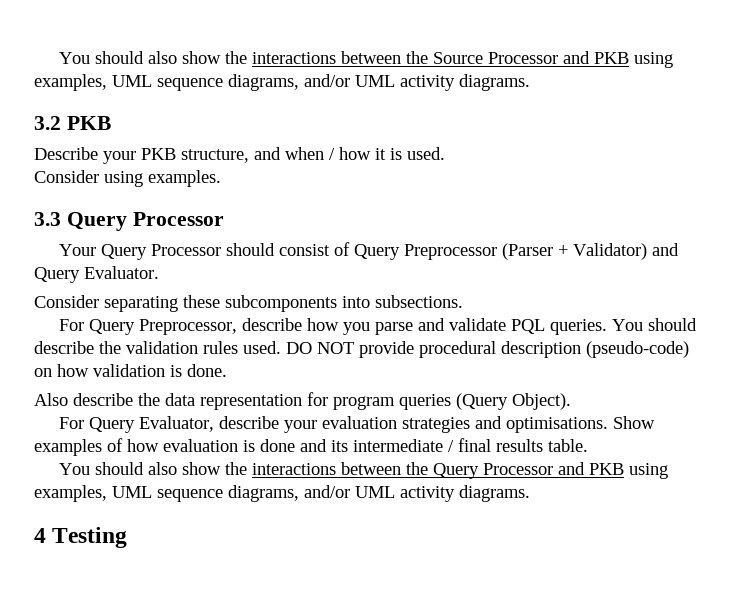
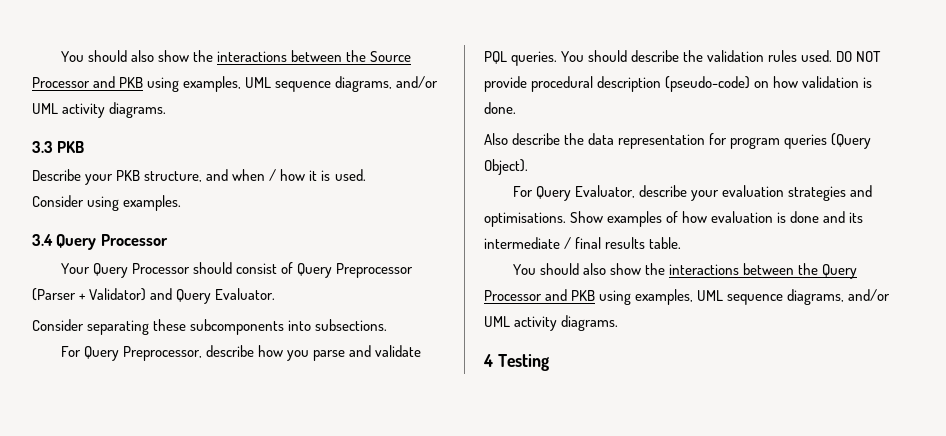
[34,116,61,130] 3.2 -> [32,141,53,153] 3.3
[34,212,61,226] 3.3 -> [32,234,53,246] 3.4

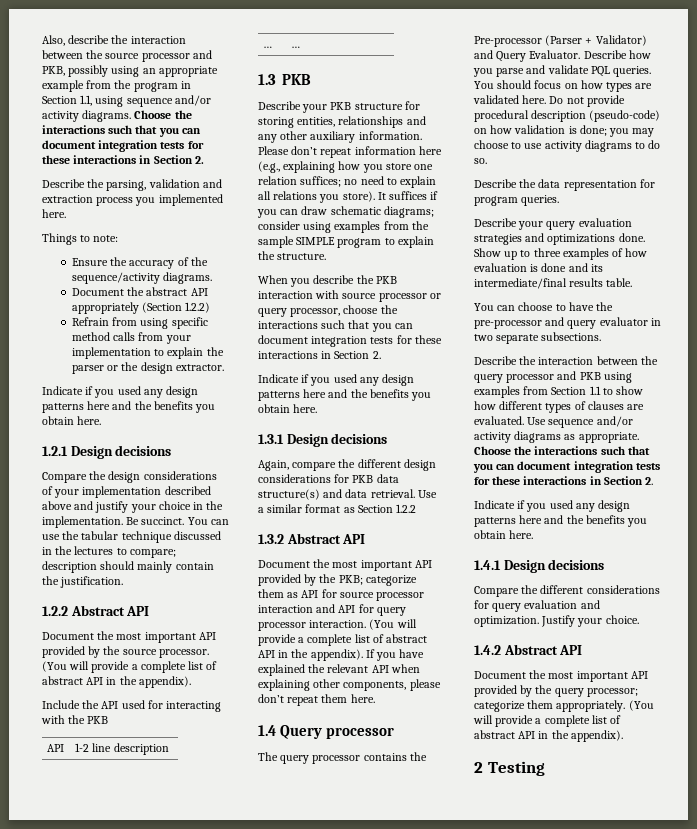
[60,50,412,62] [32,76,439,92] [32,102,167,118] [32,141,85,153] [32,169,366,185] [32,195,182,211] [32,234,168,250] [60,262,414,278] You should also show the interactions between the Source Processor and PKB using examples, UML sequence diagrams, and/or UML activity diagrams. // 3.3 PKB // Describe your PKB structure, and when / how it is used. // Consider using examples. // 3.4 Query Processor // Your Query Processor should consist of Query Preprocessor -> [42,35,186,46] [42,50,212,62] [42,65,218,77] [42,80,191,92] [42,95,211,107] [42,110,192,122] [42,125,201,137] [42,140,204,152] [42,155,204,164] [42,179,222,191] [42,194,223,206] [42,209,66,218] [42,233,119,245] [71,257,208,269] [71,272,213,284] [71,287,208,296] [71,302,211,314] [71,317,208,329] [71,332,191,344] [71,347,224,359] [71,362,224,374] [42,386,199,398] [42,401,216,413] [42,416,102,425] [42,445,172,459] [42,471,217,483] [42,486,211,498] [42,501,224,513] [42,516,229,528] [42,531,221,543] [42,546,176,558] [42,561,214,573] [42,576,124,588] [42,605,150,616] [42,631,216,643] [42,646,209,658] [42,661,218,673] [42,676,191,688] [42,700,222,712] [41,715,109,724] [47,744,65,752] [75,743,169,755] [263,46,273,48] [291,46,301,48] [258,74,311,85] [258,101,420,113] [258,116,426,128] [258,131,422,143] [258,146,442,158] [258,161,434,173] [258,176,437,188] [258,191,439,203] [257,206,434,218] [258,221,429,233] [258,236,434,248] [258,251,327,260] [258,275,397,287] [258,290,441,302] [258,305,398,317] [258,320,413,332] [258,335,442,347] [258,351,381,359] [258,374,415,386] [258,389,432,401] [258,404,318,413] [258,433,388,447] [258,459,436,471] [258,474,399,483] [258,489,437,500] [258,504,417,513] [258,533,366,544] [258,559,432,571] [258,574,417,586] [258,589,425,601] [258,604,406,616] [258,619,417,631] [258,634,428,646] [258,649,425,661] [258,664,420,676] [258,679,441,691] [258,694,375,706] [258,725,395,739] [258,752,427,764] [474,36,542,47] Also, describe the interaction between the source processor and PKB, possibly using an appropriate example from the program in Section 1.1, using sequence and/or activity diagrams. Choose the interactions such that you can document integration tests for these interactions in Section 2. // Describe the parsing, validation and extraction process you implemented here. // Things to note: // Ensure the accuracy of the sequence/activity diagrams. // Document the abstract API appropriately (Section 1.2.2) // Refrain from using specific method calls from your implementation to explain the parser or the design extractor. // Indicate if you used any design patterns here and the benefits you obtain here. // 1.2.1 Design decisions // Compare the design considerations of your implementation described above and justify your choice in the implementation. Be succinct. You can use the tabular technique discussed in the lectures to compare; description should mainly contain the justification. // 1.2.2 Abstract API // Document the most important API provided by the source processor. (You will provide a complete list of abstract API in the appendix). // Include the API used for interacting with the PKB // API | 1-2 line description // … | … // 1.3 PKB // Describe your PKB structure for storing entities, relationships and any other auxiliary information. Please don’t repeat information here (e.g., explaining how you store one relation suffices; no need to explain all relations you store). It suffices if you can draw schematic diagrams; consider using examples from the sample SIMPLE program to explain the structure. // When you describe the PKB interaction with source processor or query processor, choose the interactions such that you can document integration tests for these interactions in Section 2. // Indicate if you used any design patterns here and the benefits you obtain here. // 1.3.1 Design decisions // Again, compare the different design considerations for PKB data structure(s) and data retrieval. Use a similar format as Section 1.2.2 // 1.3.2 Abstract API // Document the most important API provided by the PKB; categorize them as API for source processor interaction and API for query processor interaction. (You will provide a complete list of abstract API in the appendix). If you have explained the relevant API when explaining other components, please don’t repeat them here. // 1.4 Query processor // The query processor contains the Pre-processor
[32,319,388,335] [60,345,255,361] // Consider separating these subcomponents into subsections. // For Query Preprocessor, describe -> [583,50,627,59] Describe
[631,50,882,62] describe the validation rules used. DO NOT -> [534,80,653,92] [473,95,584,104] focus on how types are validated here. Do not
[484,102,516,114] [484,133,561,145] done. // Also describe -> [579,125,655,137] [474,140,661,152] [474,158,487,164] [474,179,517,188] done; you may choose to use activity diagrams to do so. // Describe
[784,133,872,149] [484,159,528,175] [512,185,873,201] [484,211,604,227] queries (Query Object). // For Query Evaluator, describe your evaluation strategies and optimisations. Show -> [521,195,560,206] [474,218,632,230] [474,233,645,245] [474,248,561,260] queries. // Describe your query evaluation strategies and optimizations done. Show up to three
[484,237,602,249] intermediate / final -> [474,278,567,289] intermediate/final
[539,263,858,279] [484,289,891,305] [484,315,619,331] [483,354,493,367] should also show the interactions between the Query Processor and PKB using examples, UML sequence diagrams, and/or UML activity diagrams. // 4 -> [497,302,614,311] [474,317,661,329] [474,332,602,344] [474,356,658,365] [474,371,632,383] [474,386,644,398] [474,401,645,413] [474,416,633,428] [474,431,639,443] [474,446,650,455] [473,461,660,473] [474,476,654,485] [474,500,631,512] [474,515,648,527] [474,530,534,539] [474,559,605,573] [474,585,660,597] [474,600,600,612] [474,615,639,627] [474,644,583,655] [474,670,648,682] [474,685,638,697] [474,700,654,712] [473,715,622,727] [474,730,623,742] [474,762,483,773] can choose to have the pre-processor and query evaluator in two separate subsections. // Describe the interaction between the query processor and PKB using examples from Section 1.1 to show how different types of clauses are evaluated. Use sequence and/or activity diagrams as appropriate. Choose the interactions such that you can document integration tests for these interactions in Section 2. // Indicate if you used any design patterns here and the benefits you obtain here. // 1.4.1 Design decisions // Compare the different considerations for query evaluation and optimization. Justify your choice. // 1.4.2 Abstract API // Document the most important API provided by the query processor; categorize them appropriately. (You will provide a complete list of abstract API in the appendix). // 2

